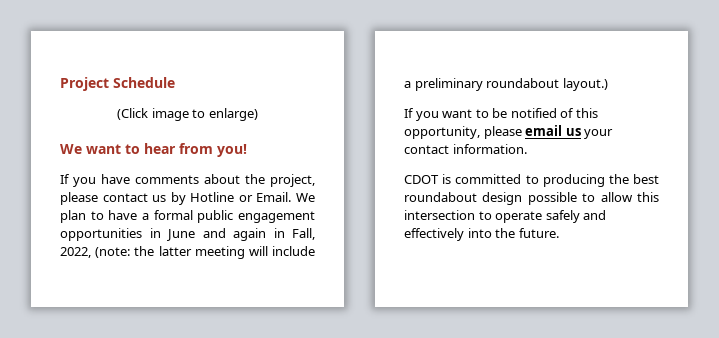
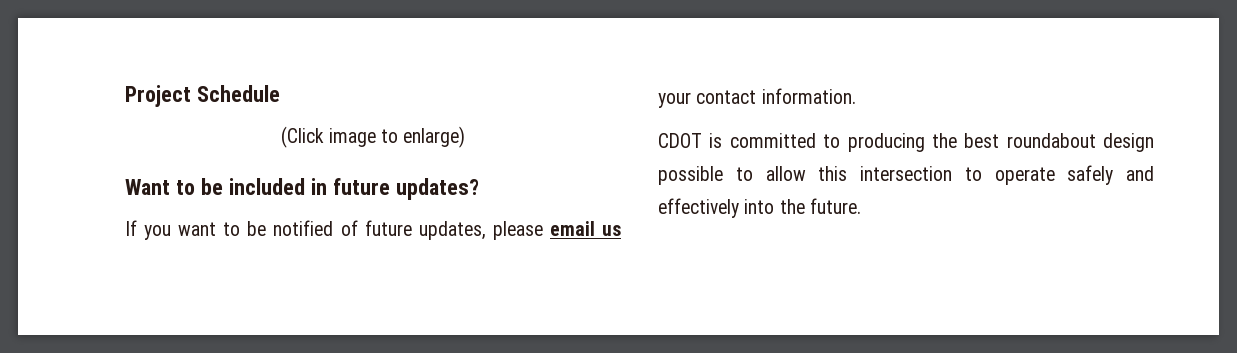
[60,143,247,157] [60,174,315,187] [60,192,315,205] [60,210,315,223] [60,228,315,241] [60,246,315,259] [404,78,608,91] We want to hear from you! // If you have comments about the project, please contact us by Hotline or Email. We plan to have a formal public engagement opportunities in June and again in Fall, 2022, (note: the latter meeting will include a preliminary roundabout layout.) -> [125,178,479,200] Want to be included in future updates?
[575,108,598,118] [404,126,480,139] this opportunity, -> [364,220,486,240] future updates,

